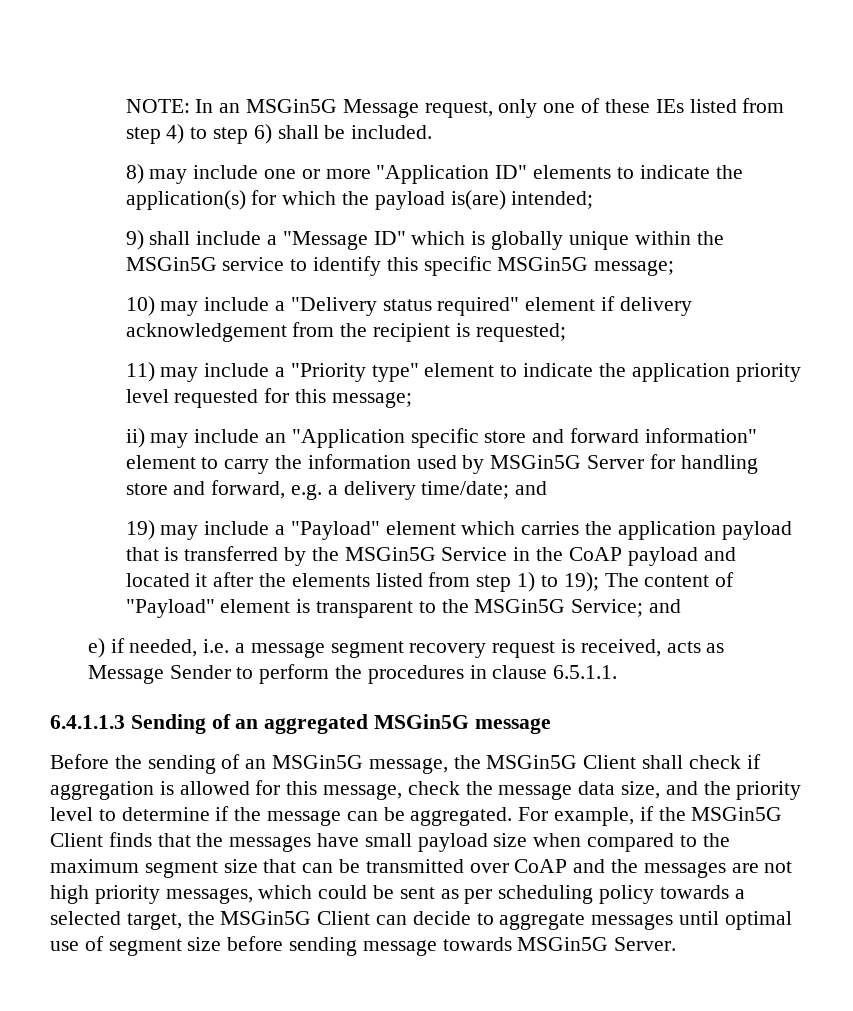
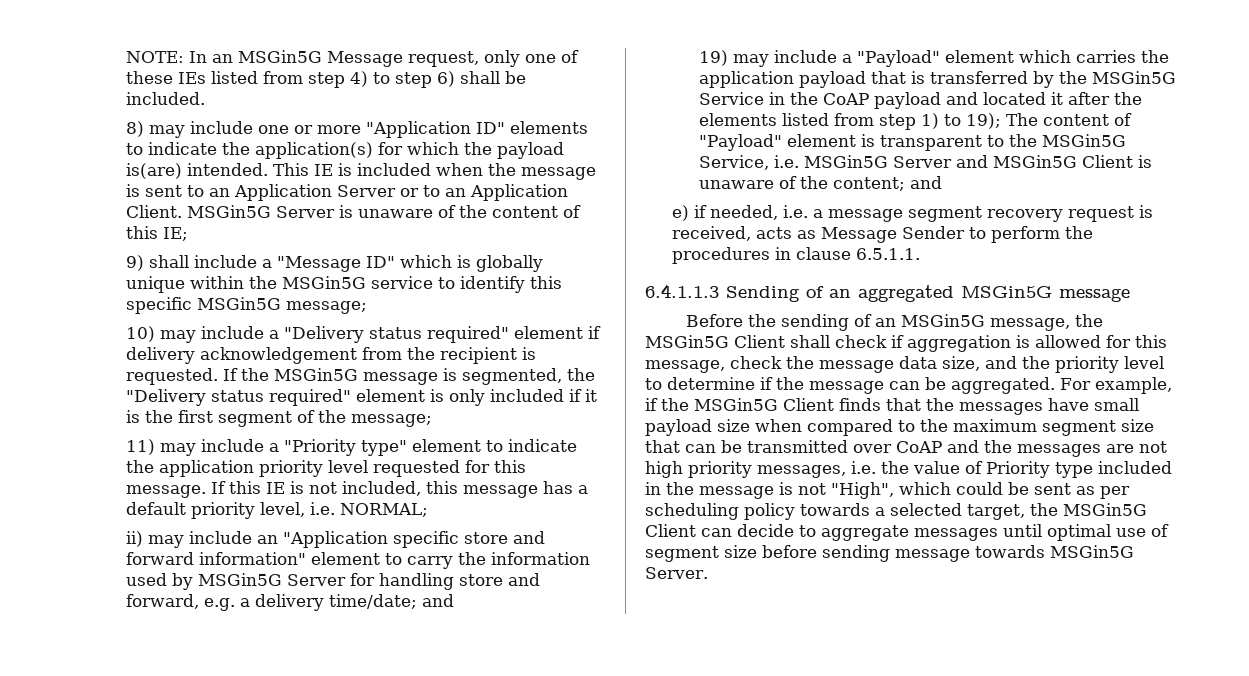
[511,191,594,209] intended; -> [187,163,597,180] [126,184,569,201] [126,205,582,218] [126,226,189,241] intended. This IE is included when the message is sent to an Application Server or to an Application Client. MSGin5G Server is unaware of the content of this IE;
[475,323,566,342] requested; -> [126,368,596,385] [126,389,598,406] [126,410,433,427] requested. If the MSGin5G message is segmented, the "Delivery status required" element is only included if it is the first segment of the message;
[331,392,412,408] message; -> [126,481,589,498] [126,502,429,519] message. If this IE is not included, this message has a default priority level, i.e. NORMAL;
[571,599,644,617] Service; -> [699,155,1153,170] [699,176,906,191] Service, i.e. MSGin5G Server and MSGin5G Client is unaware of the content;
(253, 896) none -> [851,461,1172,478] [645,482,894,499] i.e. the value of Priority type included in the message is not "High",

